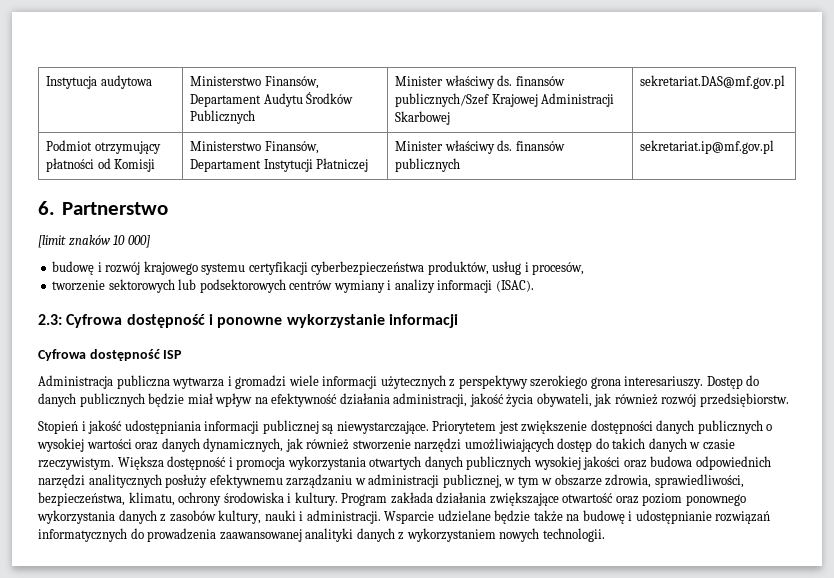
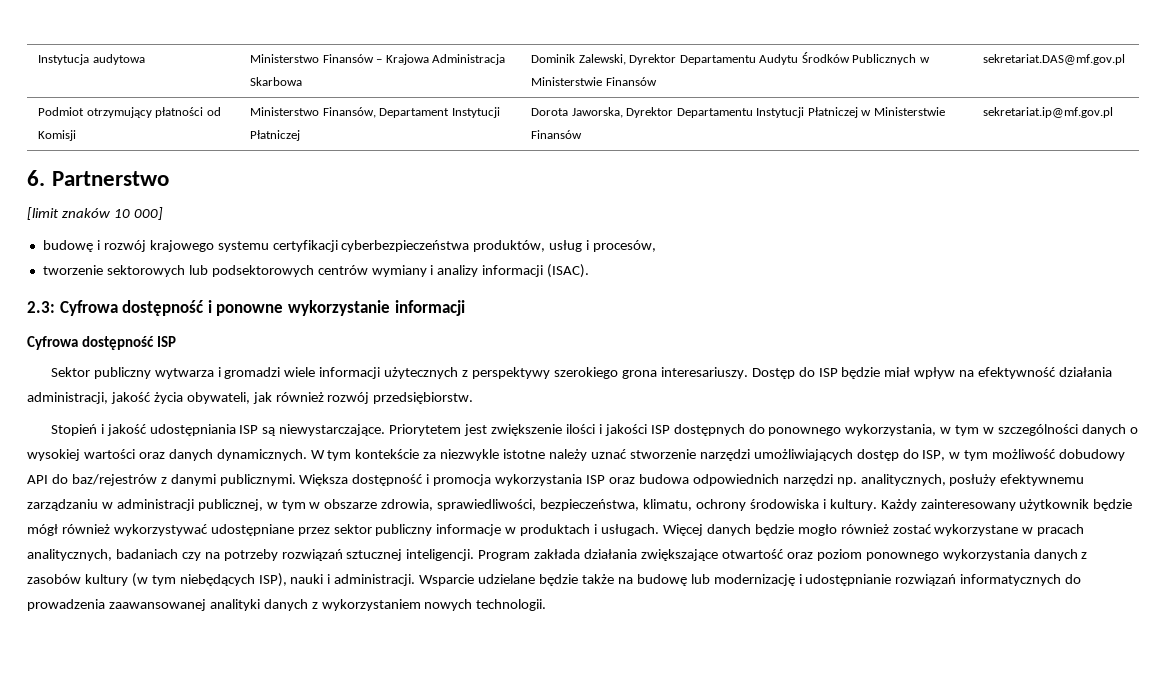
[264,76,319,89] [190,92,354,107] [190,110,256,124] [395,75,565,89] [395,93,615,107] [395,111,451,125] Finansów, Departament Audytu Środków Publicznych | Minister właściwy ds. finansów publicznych/Szef Krajowej Administracji Skarbowej -> [322,54,506,65] [250,77,303,86] [531,52,930,65] [531,77,657,86] Finansów – Krajowa Administracja Skarbowa | Dominik Zalewski, Dyrektor Departamentu Audytu Środków Publicznych w Ministerstwie Finansów
[395,140,565,154] [395,158,461,172] Minister właściwy ds. finansów publicznych -> [531,107,945,118] [531,130,583,139] Dorota Jaworska, Dyrektor Departamentu Instytucji Płatniczej w Ministerstwie Finansów
[38,375,170,389] Administracja publiczna -> [50,367,151,379] Sektor publiczny
[38,393,145,407] danych publicznych -> [818,368,838,377] ISP
[204,420,319,434] informacji publicznej -> [239,425,259,434] ISP
[590,420,763,434] dostępności danych publicznych -> [565,424,1126,436] ilości i jakości ISP dostępnych do ponownego wykorzystania, w tym w szczególności danych
[203,438,350,452] dynamicznych, jak również -> [216,449,627,461] dynamicznych. W tym kontekście za niezwykle istotne należy uznać
[612,438,735,452] [38,457,114,470] takich danych w czasie rzeczywistym. -> [922,449,1126,461] [27,474,296,486] ISP, w tym możliwość dobudowy API do baz/rejestrów z danymi publicznymi.
[369,456,621,470] otwartych danych publicznych wysokiej jakości -> [586,475,606,484] ISP
[88,474,162,488] analitycznych -> [836,474,946,486] np. analitycznych,
(338, 499) none -> [880,499,1133,511] [27,524,1085,536] [27,549,475,561] Każdy zainteresowany użytkownik będzie mógł również wykorzystywać udostępniane przez sektor publiczny informacje w produktach i usługach. Więcej danych będzie mogło również zostać wykorzystane w pracach analitycznych, badaniach czy na potrzeby rozwiązań sztucznej inteligencji.
[218,510,262,524] kultury, -> [84,573,287,587] kultury (w tym niebędących ISP),
(625, 517) none -> [690,574,795,586] lub modernizację

